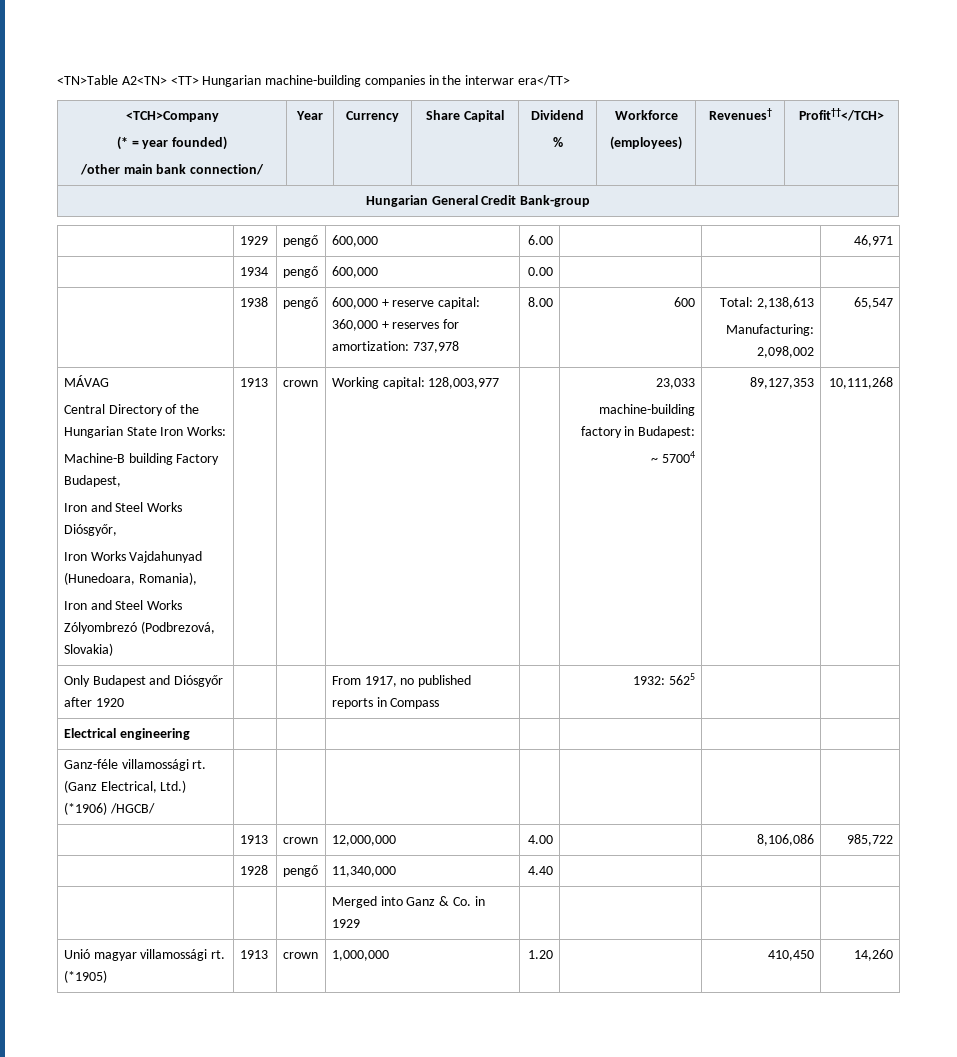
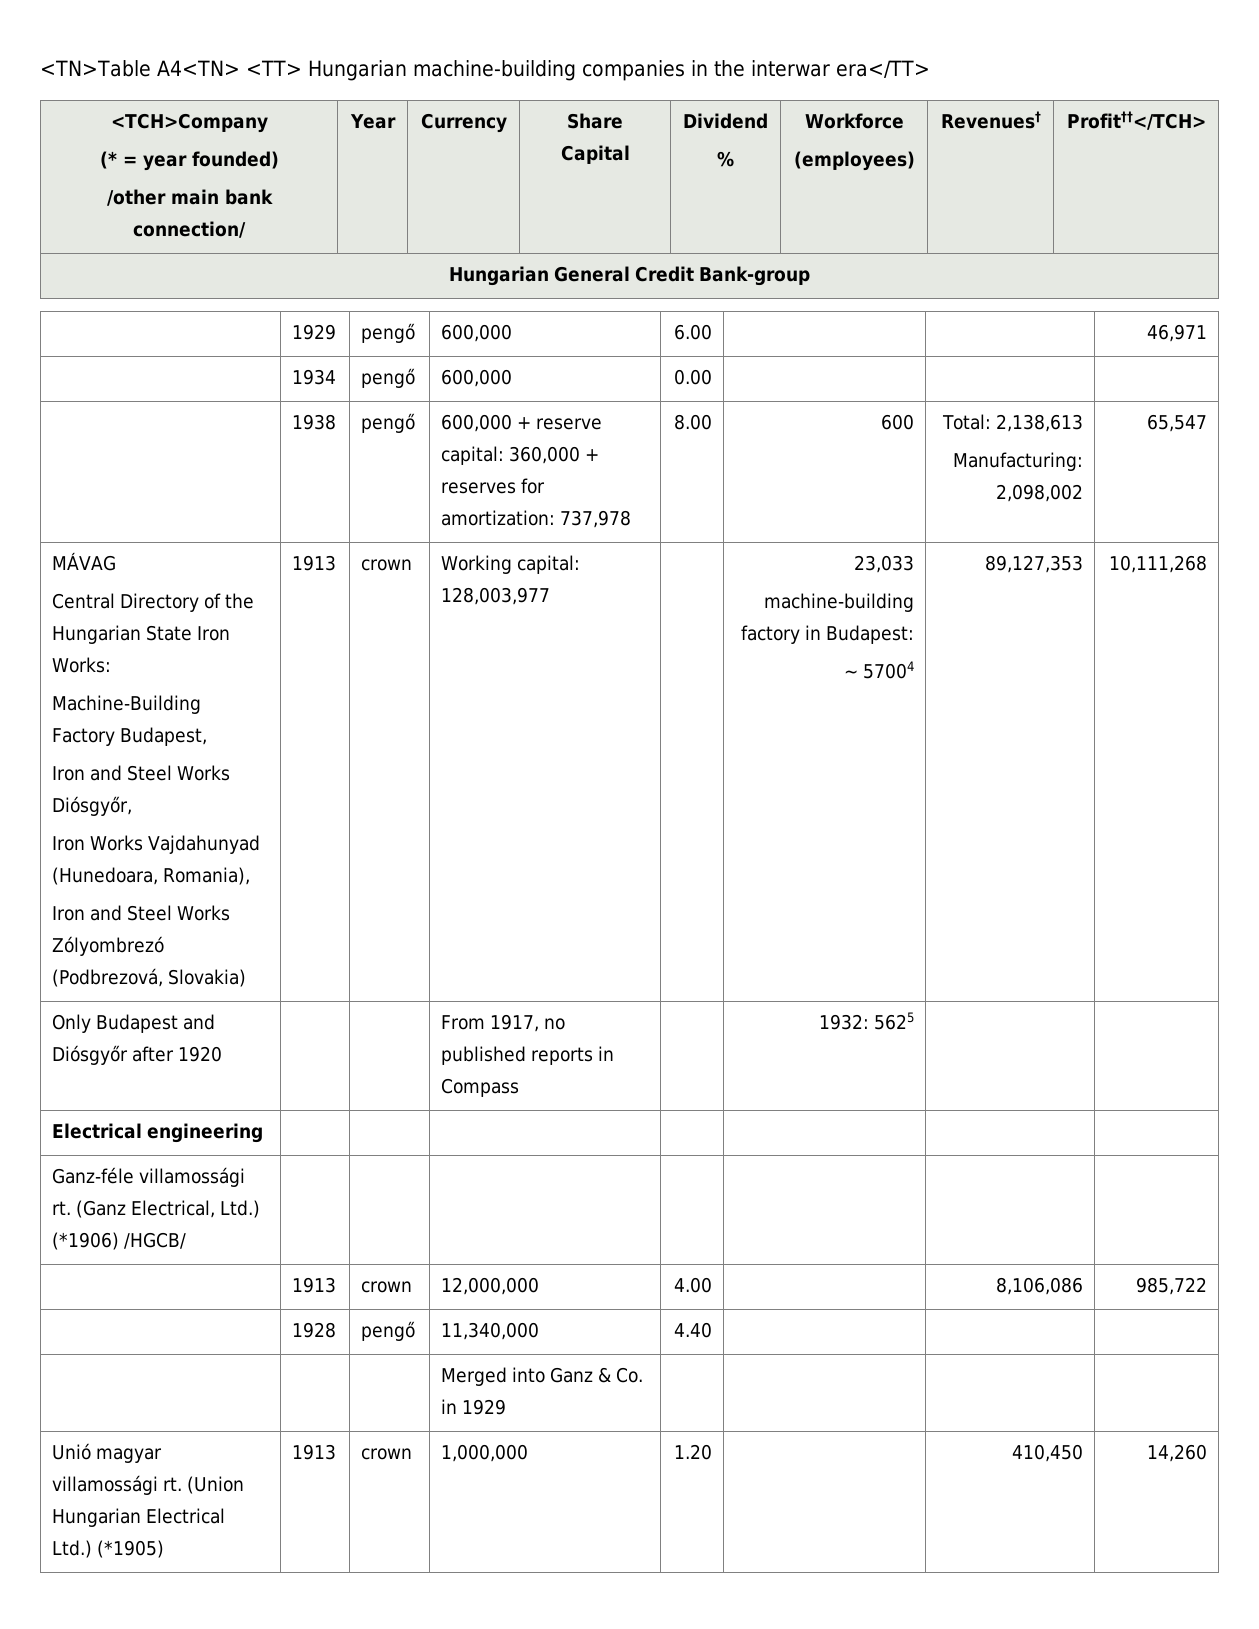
[121,76,167,85] A2<TN> -> [156,60,240,76] A4<TN>
[63,453,173,465] Machine-B building -> [52,695,202,714] Machine-Building
(226, 954) none -> [187,1476,245,1494] [52,1508,226,1527] [52,1540,93,1558] (Union Hungarian Electrical Ltd.)

